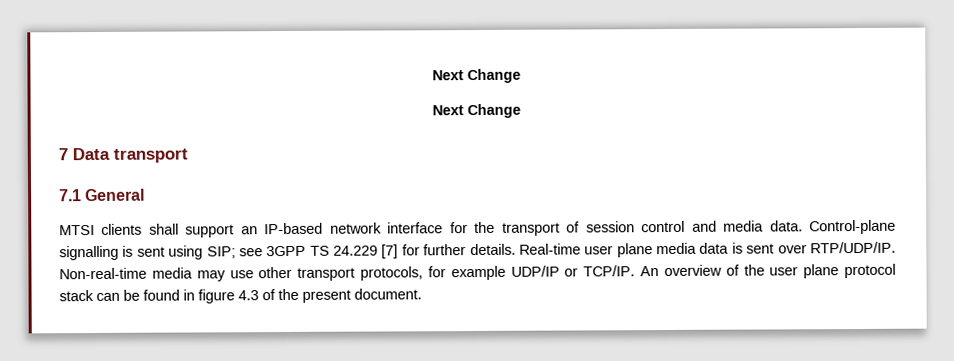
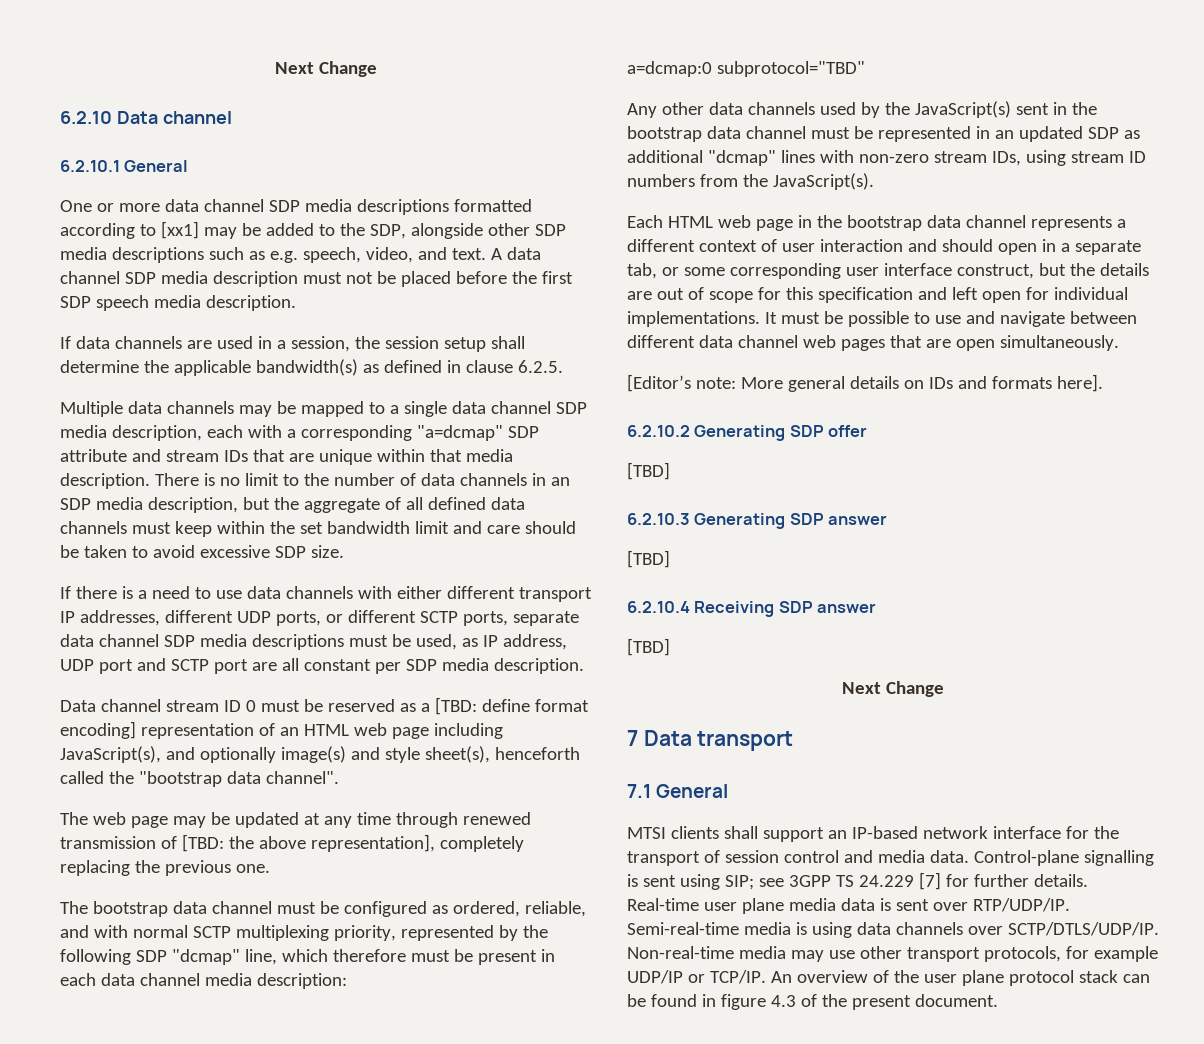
[432,68,521,84] Next Change -> [275,61,377,77] [60,111,232,124] [60,160,189,172] [60,199,532,215] [60,221,566,239] [60,247,541,263] [60,271,573,287] [60,295,296,311] [60,336,525,352] [60,359,563,376] [60,401,587,417] [60,425,539,441] [60,449,513,465] [60,473,570,489] [60,497,525,513] [60,521,576,537] [60,545,344,558] [60,586,592,602] [60,610,579,626] [60,634,567,650] [60,658,584,674] [60,697,589,715] [60,721,503,739] [60,746,580,763] [60,771,339,787] [60,812,531,828] [60,834,524,852] [60,860,270,876] [60,901,586,917] [60,925,548,941] [60,949,555,965] [60,973,347,989] [627,61,865,77] [627,101,1097,118] [627,126,1140,142] [627,150,1146,166] [627,173,874,190] [627,215,1126,231] [627,239,1141,255] [627,263,1149,279] [627,287,1128,303] [627,311,1137,327] [627,335,1119,351] [627,374,1103,392] [627,425,868,441] [627,462,670,480] [627,513,888,529] [627,550,670,568] [627,601,877,617] [627,638,670,656] Next Change // 6.2.10 Data channel // 6.2.10.1 General // One or more data channel SDP media descriptions formatted according to [xx1] may be added to the SDP, alongside other SDP media descriptions such as e.g. speech, video, and text. A data channel SDP media description must not be placed before the first SDP speech media description. // If data channels are used in a session, the session setup shall determine the applicable bandwidth(s) as defined in clause 6.2.5. // Multiple data channels may be mapped to a single data channel SDP media description, each with a corresponding "a=dcmap" SDP attribute and stream IDs that are unique within that media description. There is no limit to the number of data channels in an SDP media description, but the aggregate of all defined data channels must keep within the set bandwidth limit and care should be taken to avoid excessive SDP size. // If there is a need to use data channels with either different transport IP addresses, different UDP ports, or different SCTP ports, separate data channel SDP media descriptions must be used, as IP address, UDP port and SCTP port are all constant per SDP media description. // Data channel stream ID 0 must be reserved as a [TBD: define format encoding] representation of an HTML web page including JavaScript(s), and optionally image(s) and style sheet(s), henceforth called the "bootstrap data channel". // The web page may be updated at any time through renewed transmission of [TBD: the above representation], completely replacing the previous one. // The bootstrap data channel must be configured as ordered, reliable, and with normal SCTP multiplexing priority, represented by the following SDP "dcmap" line, which therefore must be present in each data channel media description: // a=dcmap:0 subprotocol="TBD" // Any other data channels used by the JavaScript(s) sent in the bootstrap data channel must be represented in an updated SDP as additional "dcmap" lines with non-zero stream IDs, using stream ID numbers from the JavaScript(s). // Each HTML web page in the bootstrap data channel represents a different context of user interaction and should open in a separate tab, or some corresponding user interface construct, but the details are out of scope for this specification and left open for individual implementations. It must be possible to use and navigate between different data channel web pages that are open simultaneously. // [Editor’s note: More general details on IDs and formats here]. // 6.2.10.2 Generating SDP offer // [TBD] // 6.2.10.3 Generating SDP answer // [TBD] // 6.2.10.4 Receiving SDP answer // [TBD]
(897, 247) none -> [627,922,1159,938] Semi-real-time media is using data channels over SCTP/DTLS/UDP/IP.

